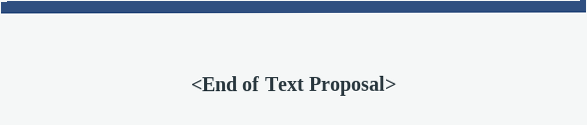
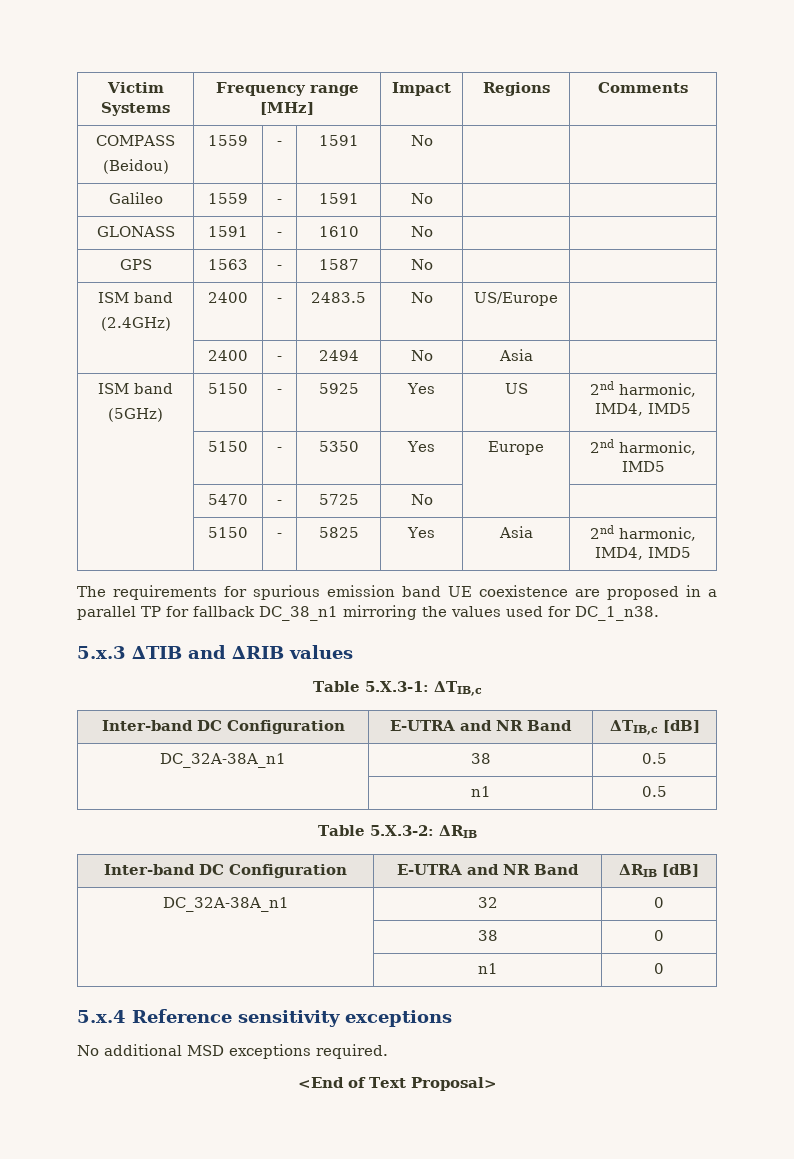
(190, 84) none -> [106,82,164,93] [101,102,170,116] [215,82,359,96] [260,102,314,115] [392,82,451,96] [482,82,550,96] [598,82,688,93] [96,135,176,146] [102,159,169,174] [208,135,248,146] [277,141,282,146] [318,135,359,146] [410,135,433,146] [108,192,163,204] [208,193,248,204] [277,199,282,204] [318,193,359,204] [410,193,433,204] [96,226,175,237] [208,226,248,237] [277,232,282,237] [318,226,359,237] [410,226,433,237] [119,259,152,270] [208,259,248,270] [277,265,282,270] [318,259,359,270] [410,259,433,270] [98,292,173,303] [100,317,171,331] [208,292,248,303] [277,298,282,303] [311,292,366,303] [410,292,433,303] [474,292,558,306] [208,350,248,361] [277,356,282,361] [318,350,359,361] [410,350,433,361] [498,349,533,361] [98,383,173,394] [108,408,163,422] [208,383,248,394] [277,389,282,394] [318,383,359,394] [407,383,436,394] [504,383,528,394] [590,381,696,397] [595,403,691,416] [208,441,248,452] [277,447,282,452] [318,441,359,452] [407,441,436,452] [488,441,544,455] [590,439,696,455] [621,461,665,472] [208,494,248,505] [277,500,282,505] [318,494,359,505] [410,494,433,505] [208,527,248,538] [277,533,282,538] [318,527,359,538] [407,527,436,538] [498,526,533,538] [590,525,696,541] [595,547,691,560] [77,585,717,600] [77,605,659,621] [77,645,353,659] [312,681,482,696] [101,720,345,734] [390,720,572,731] [609,720,700,735] [160,753,286,768] [470,753,491,764] [642,753,667,764] [470,786,491,797] [642,786,667,797] [317,825,477,838] [104,864,347,878] [397,864,579,875] [619,864,699,877] [162,897,289,912] [477,897,498,908] [654,897,664,908] [477,930,498,941] [654,930,664,941] [477,963,498,974] [654,963,664,974] [77,1009,452,1027] [77,1044,388,1059] Victim Systems | Frequency range [MHz] | Impact | Regions | Comments // COMPASS // (Beidou) | 1559 | - | 1591 | No | | // Galileo | 1559 | - | 1591 | No | | // GLONASS | 1591 | - | 1610 | No | | // GPS | 1563 | - | 1587 | No | | // ISM band // (2.4GHz) | 2400 | - | 2483.5 | No | US/Europe | // | 2400 | - | 2494 | No | Asia | // ISM band // (5GHz) | 5150 | - | 5925 | Yes | US | 2nd harmonic, IMD4, IMD5 // | 5150 | - | 5350 | Yes | Europe | 2nd harmonic, IMD5 // | 5470 | - | 5725 | No | | // | 5150 | - | 5825 | Yes | Asia | 2nd harmonic, IMD4, IMD5 // The requirements for spurious emission band UE coexistence are proposed in a parallel TP for fallback DC_38_n1 mirroring the values used for DC_1_n38. // 5.x.3 ∆TIB and ∆RIB values // Table 5.X.3-1: ΔTIB,c // Inter-band DC Configuration | E-UTRA and NR Band | ΔTIB,c [dB] // DC_32A-38A_n1 | 38 | 0.5 // | n1 | 0.5 // Table 5.X.3-2: ΔRIB // Inter-band DC Configuration | E-UTRA and NR Band | ΔRIB [dB] // DC_32A-38A_n1 | 32 | 0 // | 38 | 0 // | n1 | 0 // 5.x.4 Reference sensitivity exceptions // No additional MSD exceptions required. //

